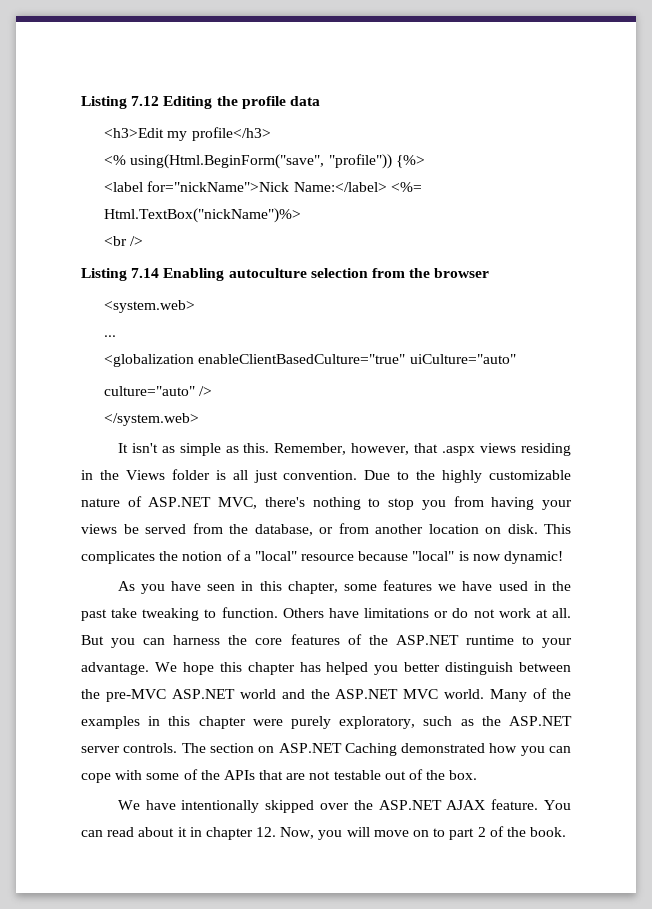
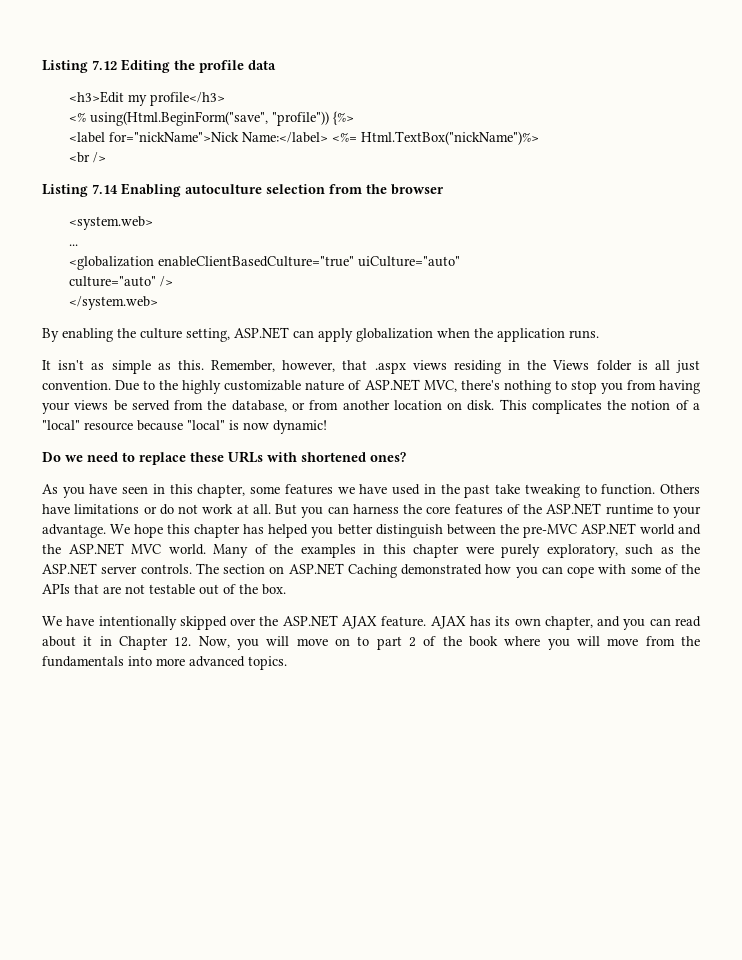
(200, 419) none -> [42,327,599,342] // By enabling the culture setting, ASP.NET can apply globalization when the application runs.
(564, 557) none -> [42,451,406,465] // Do we need to replace these URLs with shortened ones?
[544,800,572,810] You -> [430,616,646,630] AJAX has its own chapter, and you
[205,827,253,840] chapter -> [119,636,168,650] Chapter
[530,827,567,837] book. -> [468,636,700,650] [42,656,287,670] book where you will move from the fundamentals into more advanced topics.

